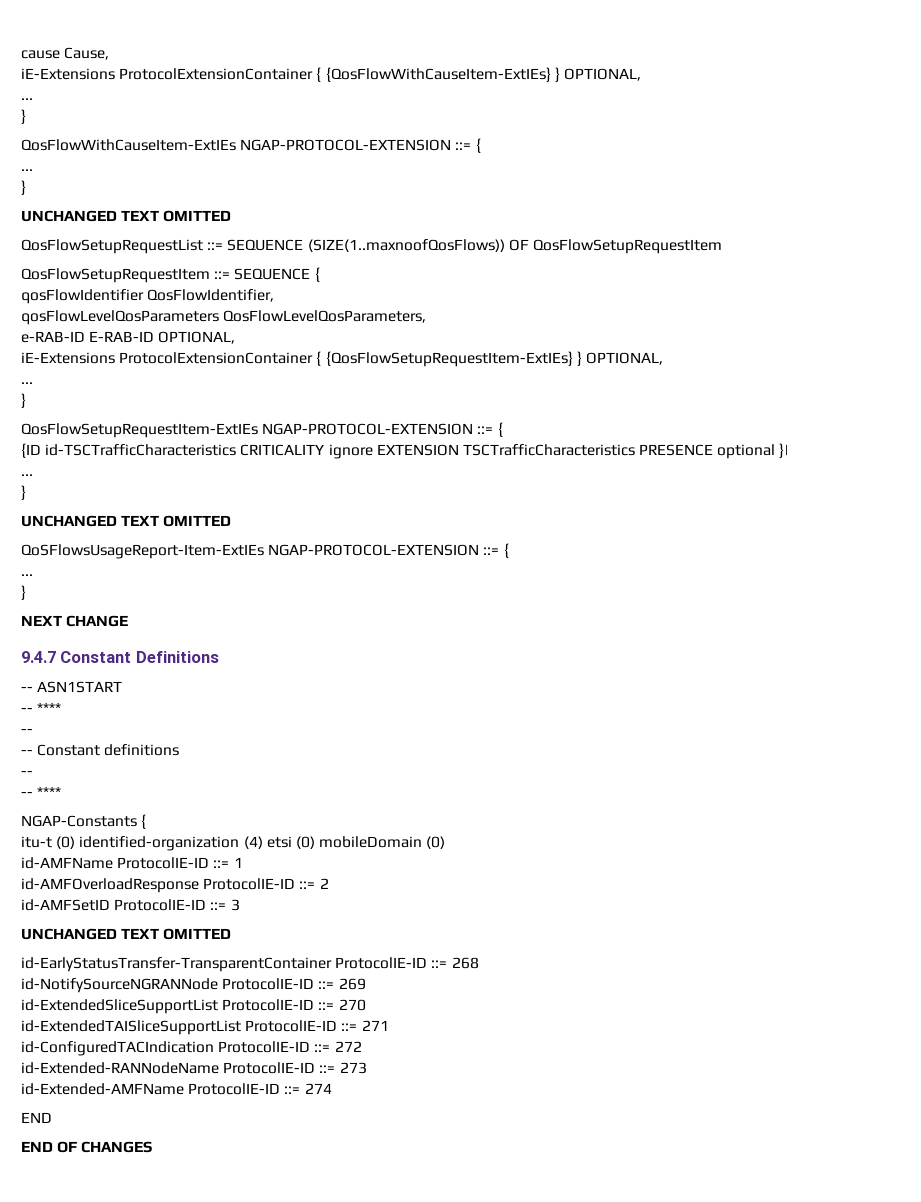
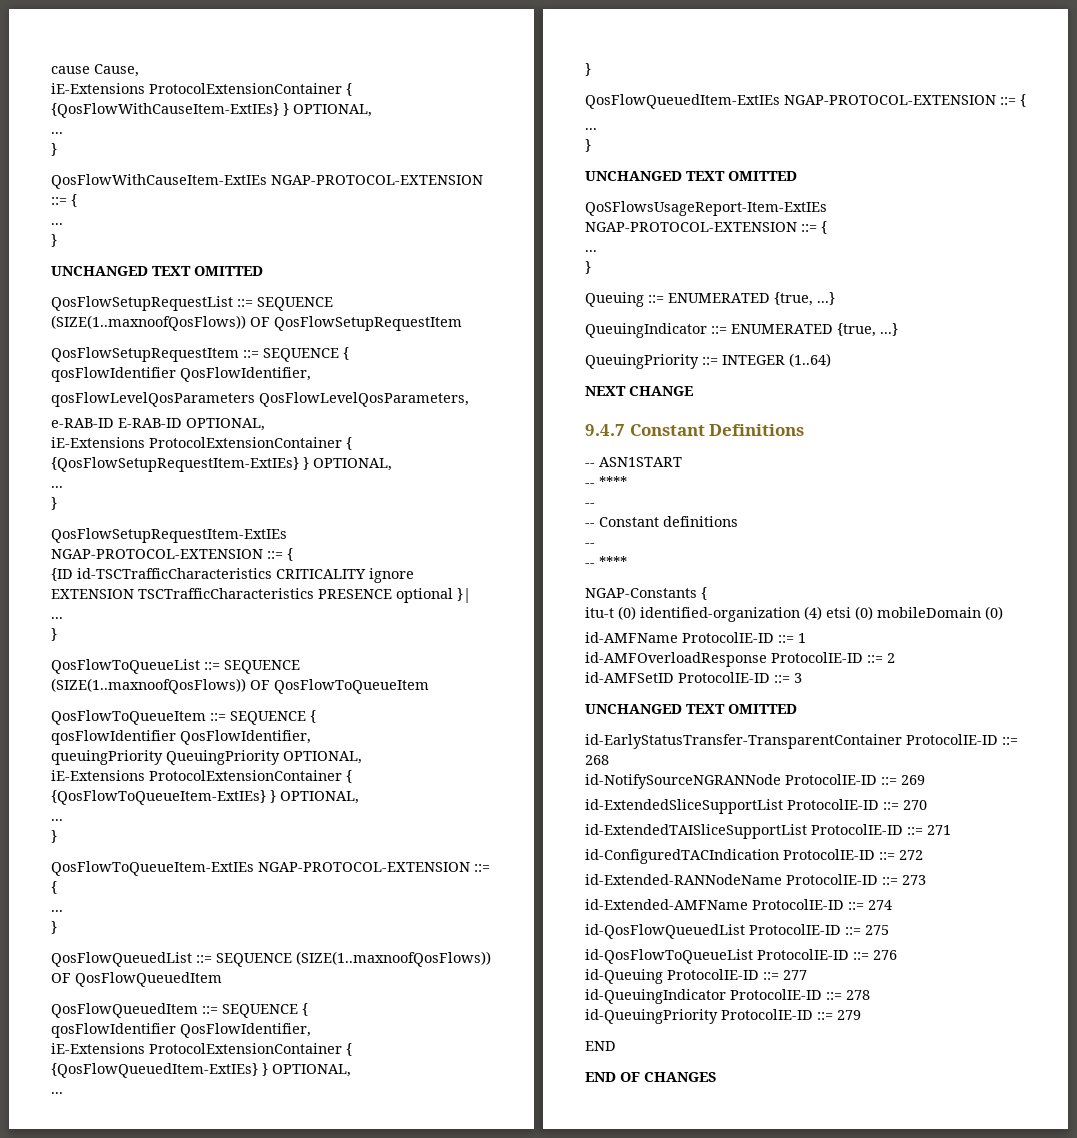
(26, 492) none -> [51,659,300,674] [51,678,429,694] [51,710,316,725] [51,730,311,745] [51,750,362,765] [51,770,352,783] [51,790,359,805] [51,819,63,821] [51,830,57,843] [51,861,490,876] [51,881,57,894] [51,910,63,912] [51,921,57,934] [51,951,491,967] [51,972,222,987] [51,1003,308,1018] [51,1023,311,1038] [51,1043,352,1056] [51,1063,351,1078] [51,1092,63,1094] [585,63,591,76] [585,94,1026,109] [585,128,597,130] [585,139,591,152] // QosFlowToQueueList ::= SEQUENCE (SIZE(1..maxnoofQosFlows)) OF QosFlowToQueueItem // QosFlowToQueueItem ::= SEQUENCE { // qosFlowIdentifier QosFlowIdentifier, // queuingPriority QueuingPriority OPTIONAL, // iE-Extensions ProtocolExtensionContainer { {QosFlowToQueueItem-ExtIEs} } OPTIONAL, // ... // } // QosFlowToQueueItem-ExtIEs NGAP-PROTOCOL-EXTENSION ::= { // ... // } // QosFlowQueuedList ::= SEQUENCE (SIZE(1..maxnoofQosFlows)) OF QosFlowQueuedItem // QosFlowQueuedItem ::= SEQUENCE { // qosFlowIdentifier QosFlowIdentifier, // iE-Extensions ProtocolExtensionContainer { {QosFlowQueuedItem-ExtIEs} } OPTIONAL, // ... // } // QosFlowQueuedItem-ExtIEs NGAP-PROTOCOL-EXTENSION ::= { // ... // }
(26, 592) none -> [585,292,835,307] [585,323,898,338] [585,353,831,369] // Queuing ::= ENUMERATED {true, ...} // QueuingIndicator ::= ENUMERATED {true, ...} // QueuingPriority ::= INTEGER (1..64)
(332, 1088) none -> [585,924,889,939] [585,949,897,964] [585,969,807,984] [585,989,870,1004] [585,1009,861,1024] // id-QosFlowQueuedList ProtocolIE-ID ::= 275 // id-QosFlowToQueueList ProtocolIE-ID ::= 276 // id-Queuing ProtocolIE-ID ::= 277 // id-QueuingIndicator ProtocolIE-ID ::= 278 // id-QueuingPriority ProtocolIE-ID ::= 279

